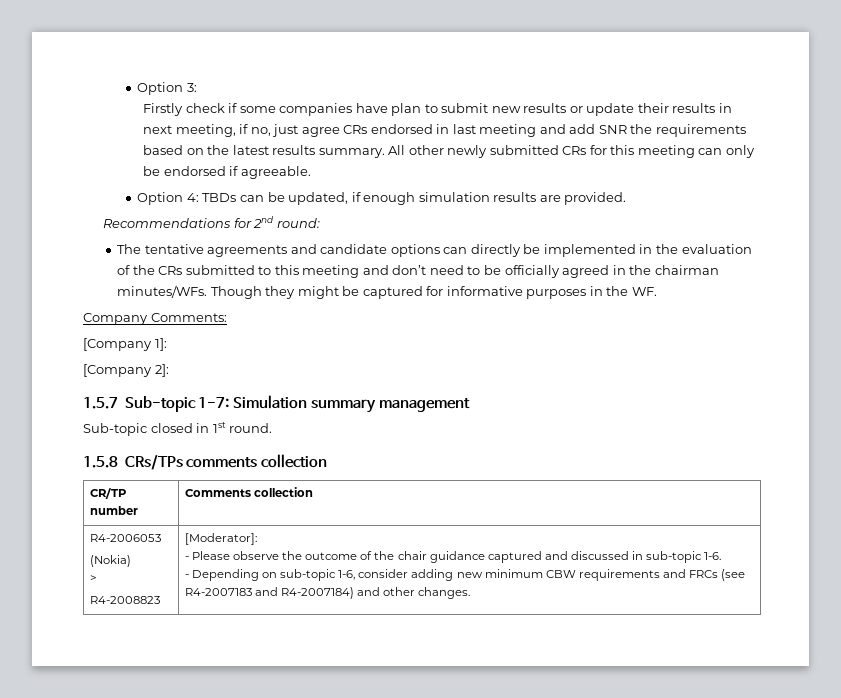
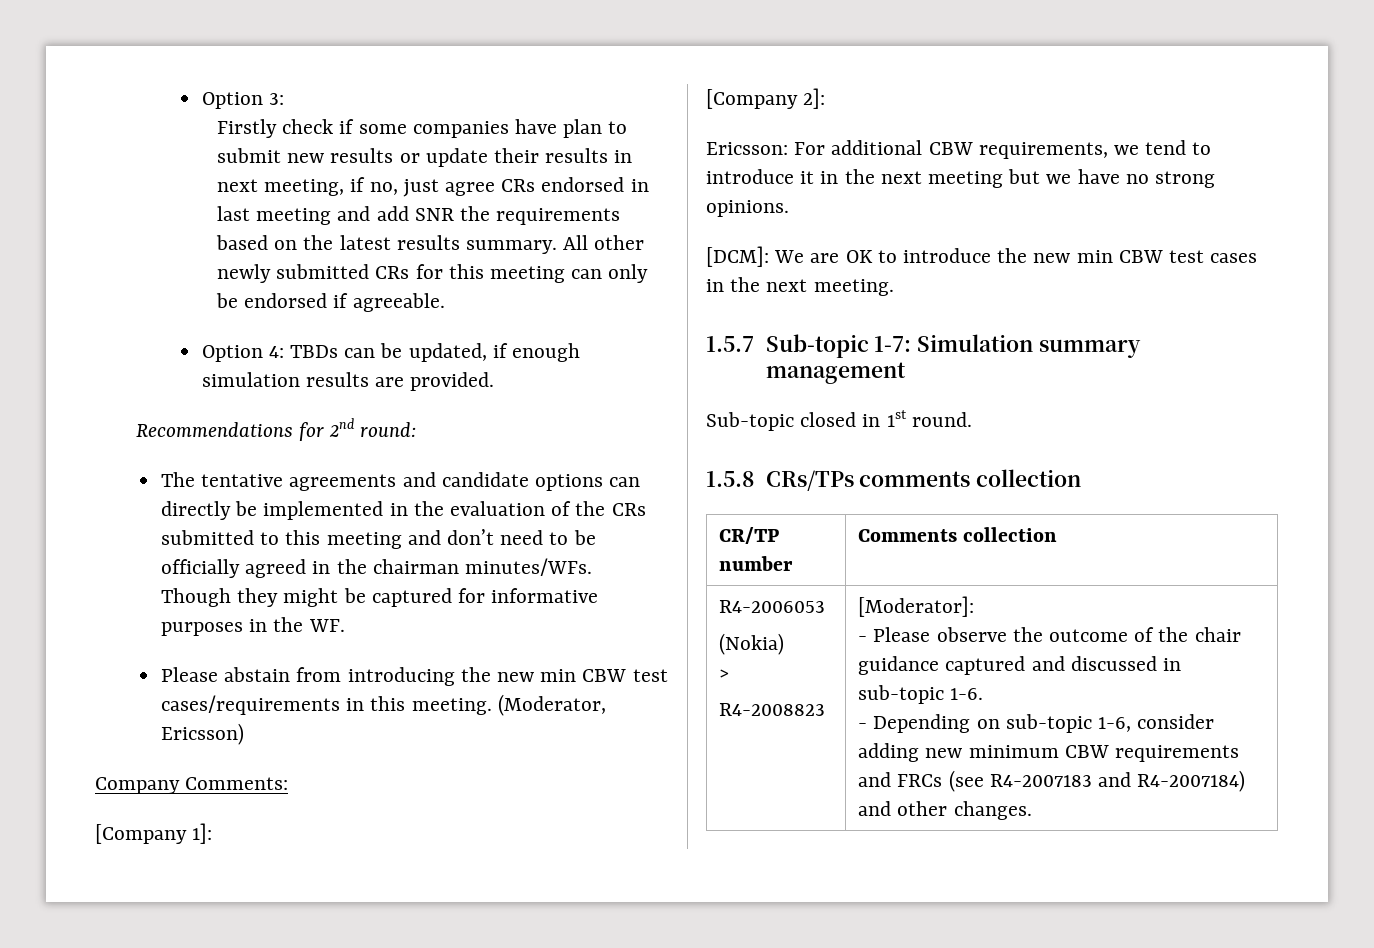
(657, 291) none -> [160,667,668,686] [160,694,606,716] [160,723,244,745] // Please abstain from introducing the new min CBW test cases/requirements in this meeting. (Moderator, Ericsson)
(169, 370) none -> [706,140,1212,159] [706,169,1216,188] [706,200,789,217] [706,246,1258,267] [706,277,894,296] // Ericsson: For additional CBW requirements, we tend to introduce it in the next meeting but we have no strong opinions. // [DCM]: We are OK to introduce the new min CBW test cases in the next meeting.

